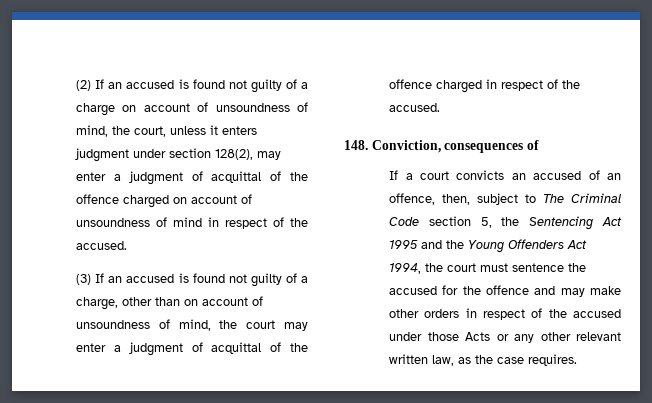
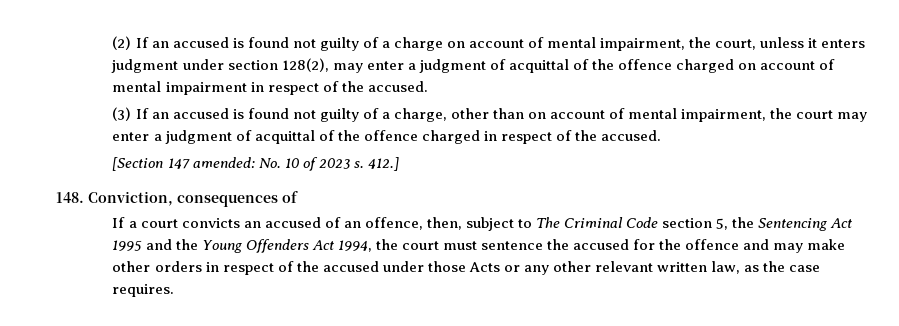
[215,102,308,112] [76,125,109,137] unsoundness of mind, -> [547,37,686,51] mental impairment,
[76,217,203,227] unsoundness of mind -> [112,81,247,95] mental impairment
[76,319,211,331] unsoundness of mind, -> [628,108,767,122] mental impairment,
(441, 107) none -> [112,157,399,171] // [Section 147 amended: No. 10 of 2023 s. 412.]

